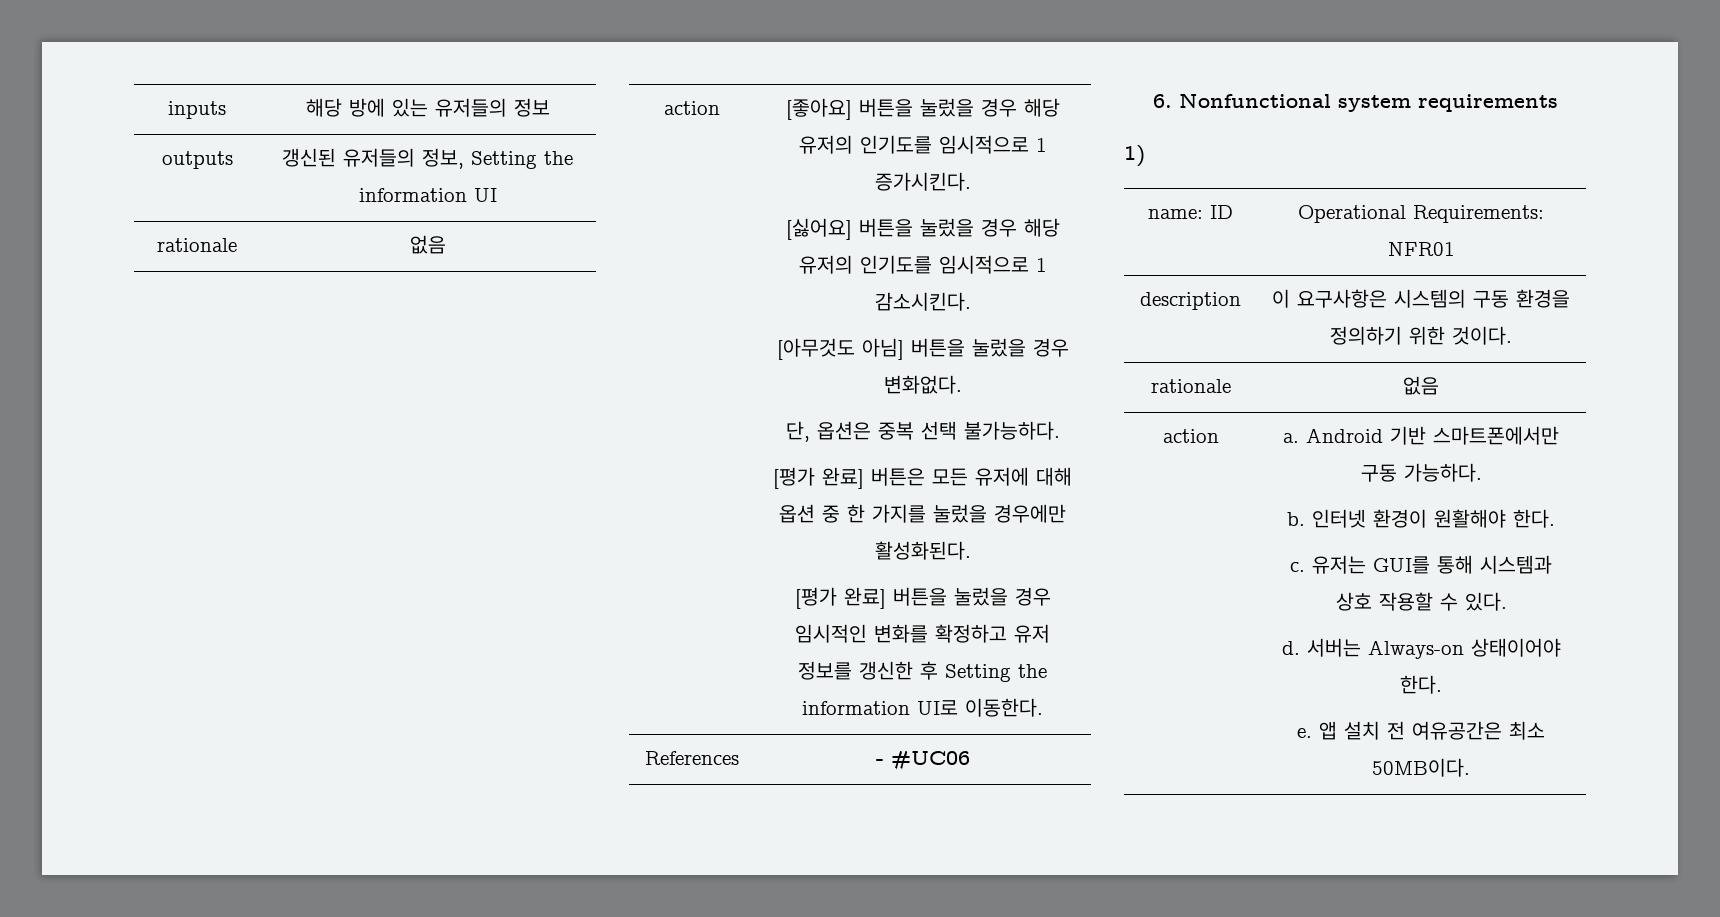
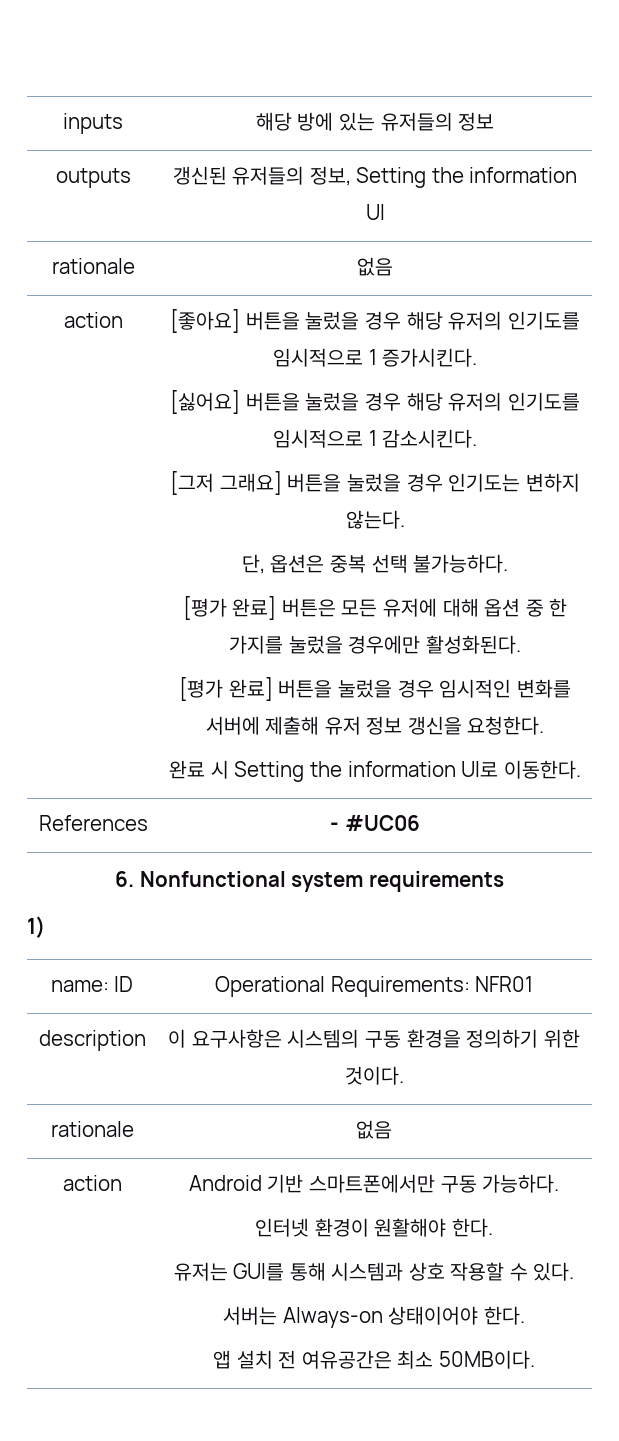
[776,338,1069,360] [883,375,962,394] [아무것도 아님] 버튼을 눌렀을 경우 변화없다. -> [170,471,580,495] [345,510,405,529] [그저 그래요] 버튼을 눌렀을 경우 인기도는 변하지 않는다.
[935,624,1050,643] [798,661,938,680] 확정하고 유저 정보를 갱신한 후 -> [205,716,545,735] [169,760,229,779] 서버에 제출해 유저 정보 갱신을 요청한다. // 완료 시
[1283,433,1299,443] a. -> (122, 1183) none
[1287,512,1305,526] b. -> (560, 1183) none
[1290,562,1305,572] c. -> (493, 1227) none
[1281,641,1300,655] d. -> (575, 1271) none
[1297,728,1312,738] e. -> (525, 1315) none

